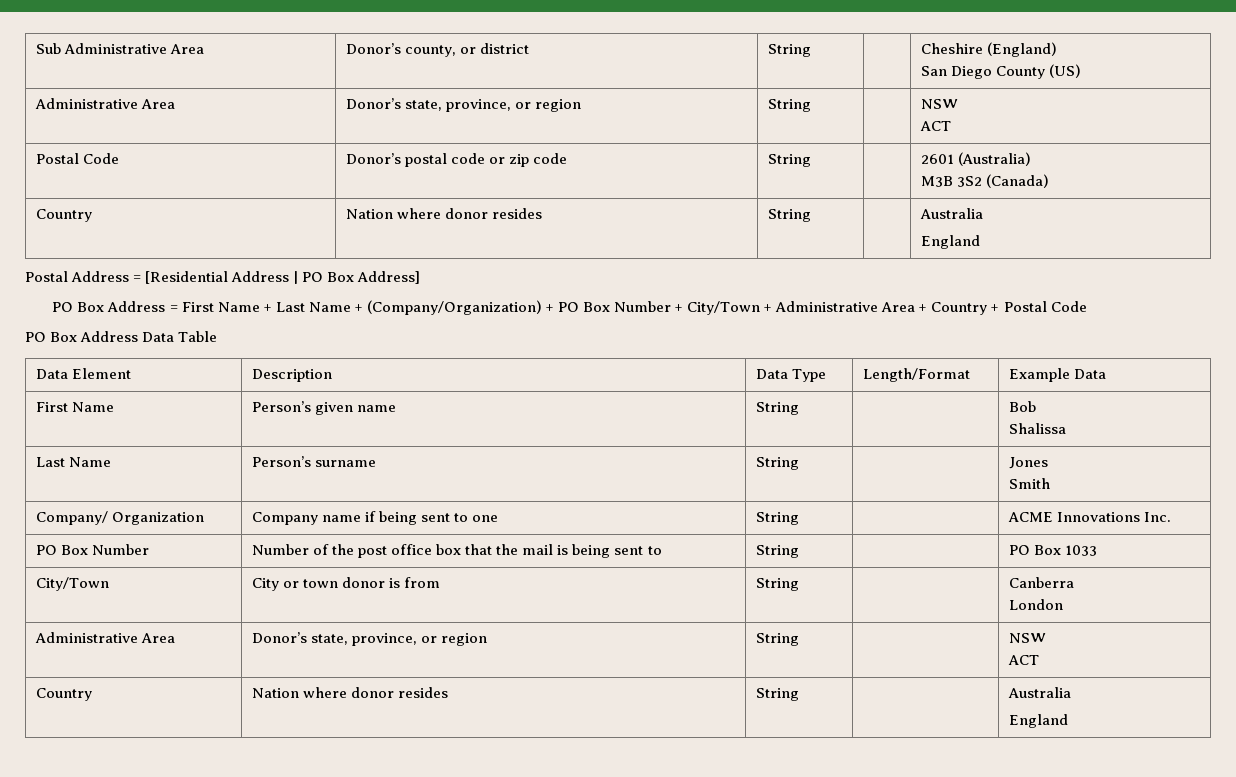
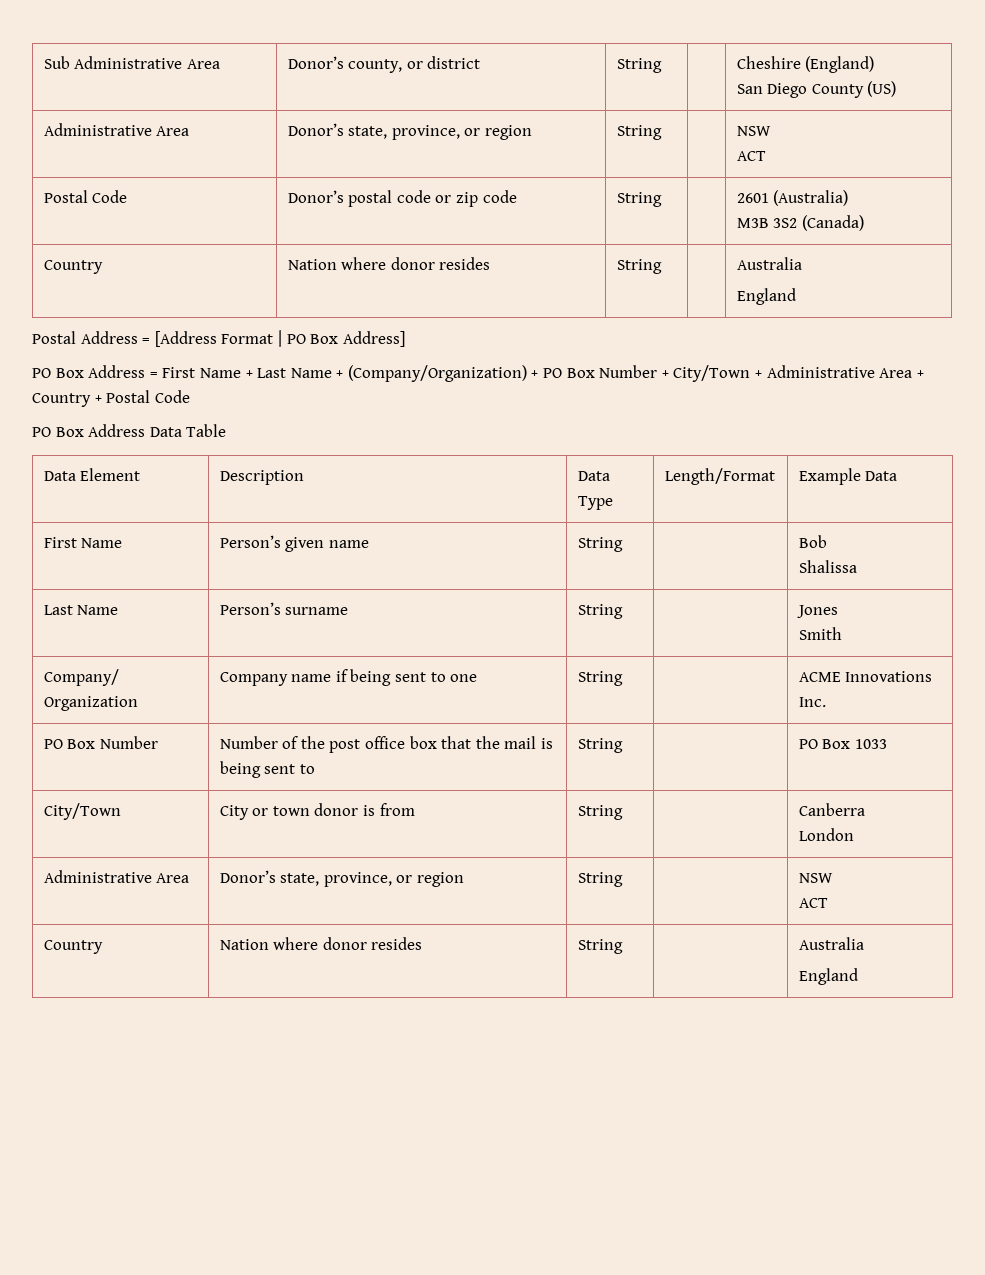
[145,271,290,284] [Residential Address -> [154,331,274,347] [Address Format

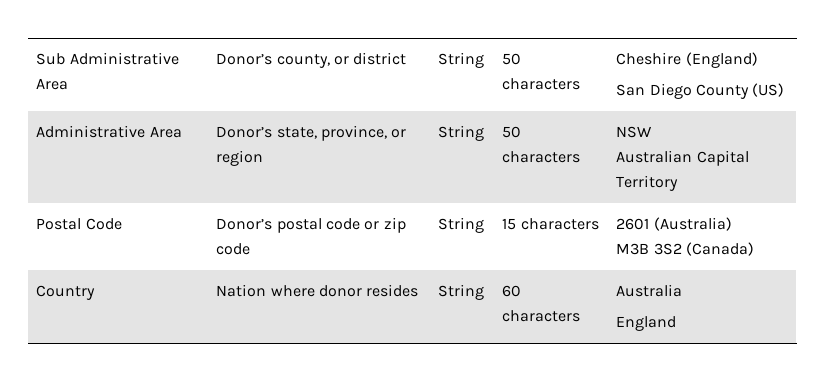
(662, 65) none -> [502,53,522,65] [502,78,581,90] 50 characters
[736,126,771,136] [736,151,766,161] | NSW // ACT -> [502,126,522,138] [502,151,581,163] [616,126,653,138] [616,150,749,166] [616,175,679,191] 50 characters | NSW // Australian Capital Territory
(662, 199) none -> [502,218,599,230] 15 characters
[736,257,802,270] [736,288,796,305] [32,330,405,347] [32,365,924,382] [32,390,190,407] [32,424,227,437] [43,468,141,481] [219,470,304,485] [577,471,610,481] [577,496,613,510] [664,468,775,485] [798,468,898,485] [43,537,123,548] [219,535,369,552] [577,537,623,552] [798,535,827,548] [798,560,857,573] [43,605,119,615] [219,602,349,615] [577,604,623,619] [796,605,838,618] [798,627,842,640] [43,669,119,686] [43,696,138,711] [219,669,478,686] [577,671,623,686] [798,671,933,682] [798,697,826,707] [43,736,158,749] [219,736,553,753] [219,761,315,778] [577,738,623,753] [798,739,887,749] [43,803,121,820] [219,803,415,820] [577,805,623,820] [798,803,865,816] [798,828,854,841] [43,870,190,883] [219,870,464,887] [577,872,623,887] [798,873,833,883] [798,898,828,908] [43,940,103,954] [219,937,423,950] [577,939,623,954] [798,937,864,950] [798,968,858,985] | Australia // England // Postal Address = [Address Format | PO Box Address] // PO Box Address = First Name + Last Name + (Company/Organization) + PO Box Number + City/Town + Administrative Area + Country + Postal Code // PO Box Address Data Table // Data Element | Description | Data Type | Length/Format | Example Data // First Name | Person’s given name | String | | Bob // Shalissa // Last Name | Person’s surname | String | | Jones // Smith // Company/ Organization | Company name if being sent to one | String | | ACME Innovations Inc. // PO Box Number | Number of the post office box that the mail is being sent to | String | | PO Box 1033 // City/Town | City or town donor is from | String | | Canberra // London // Administrative Area | Donor’s state, province, or region | String | | NSW // ACT // Country | Nation where donor resides | String | | Australia // England -> [502,285,522,297] [502,310,581,322] [616,284,683,297] [616,316,677,331] 60 characters | Australia // England

